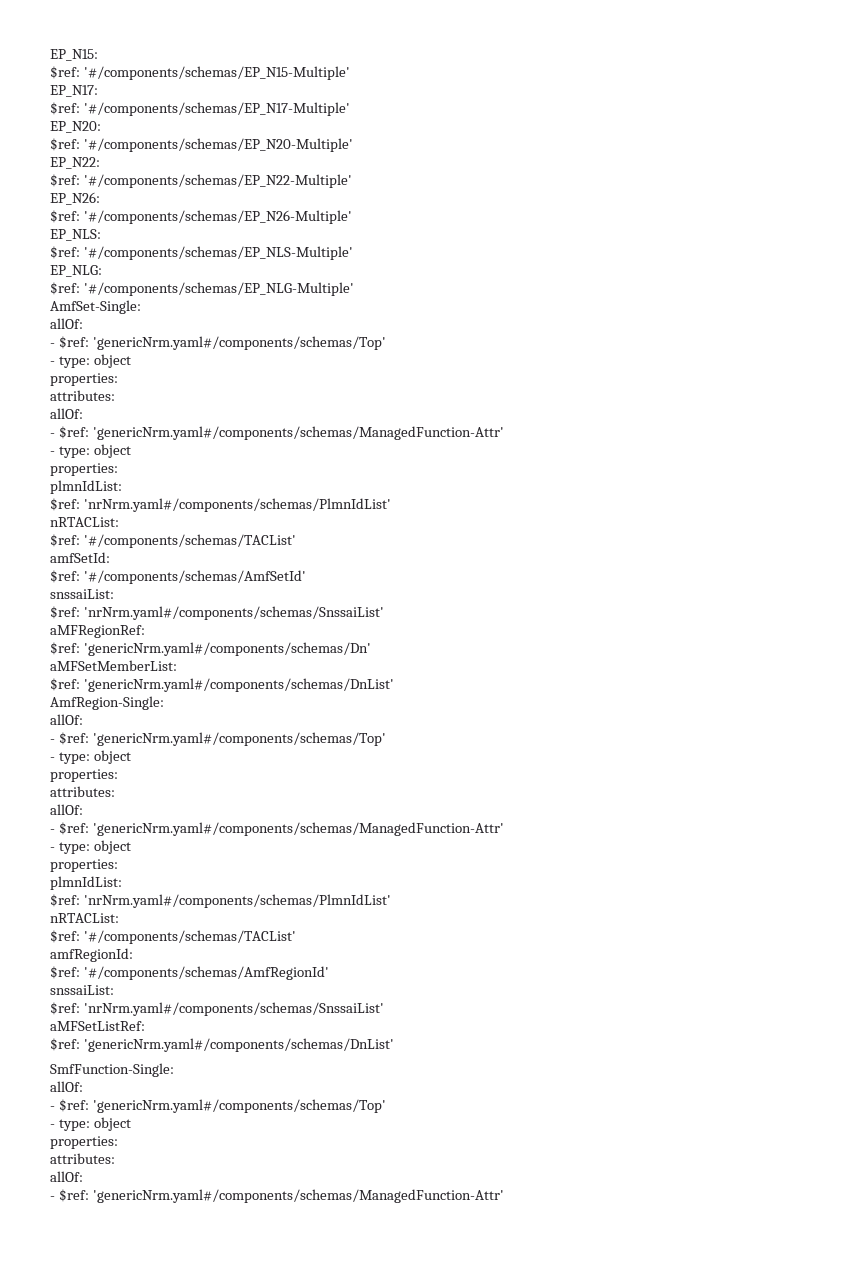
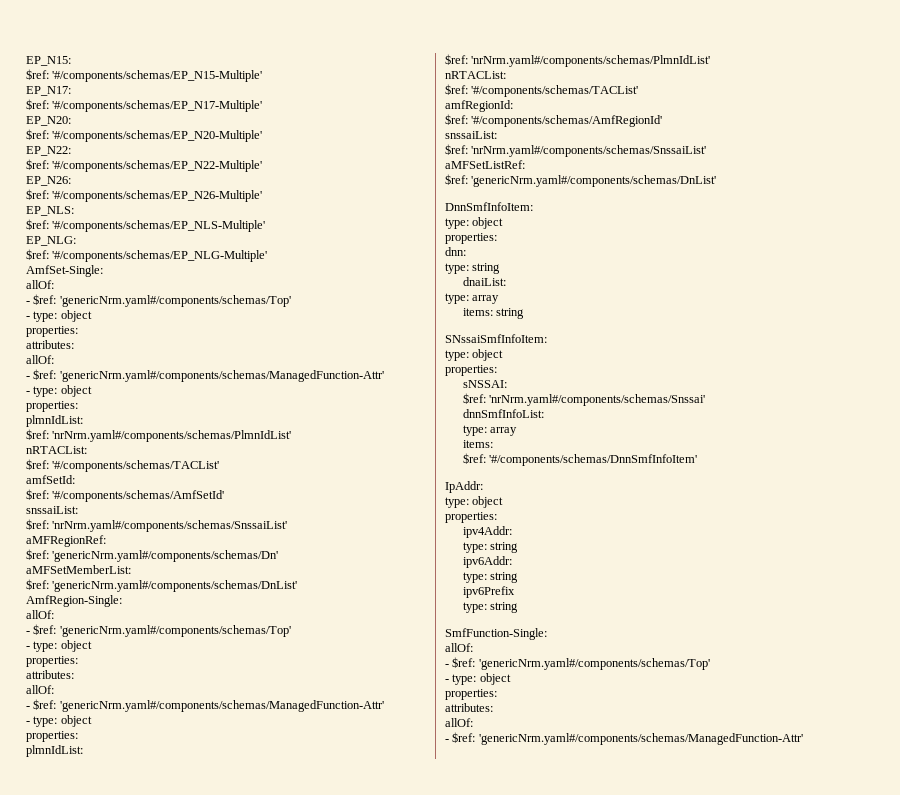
(394, 1045) none -> [445,202,533,211] [445,217,504,229] [445,233,497,244] [445,247,466,256] [445,263,501,274] [462,277,506,286] [445,293,500,304] [462,308,525,319] [445,334,547,343] [445,349,504,361] [445,365,497,376] [462,380,507,388] [462,393,706,406] [462,409,544,418] [462,425,518,436] [462,440,493,448] [462,453,698,466] [445,481,483,493] [445,496,504,508] [445,512,497,523] [462,526,512,538] [462,542,519,553] [462,556,512,568] [462,572,519,583] [462,586,515,598] [462,602,519,613] // DnnSmfInfoItem: // type: object // properties: // dnn: // type: string // dnaiList: // type: array // items: string // SNssaiSmfInfoItem: // type: object // properties: // sNSSAI: // $ref: 'nrNrm.yaml#/components/schemas/Snssai' // dnnSmfInfoList: // type: array // items: // $ref: '#/components/schemas/DnnSmfInfoItem' // IpAddr: // type: object // properties: // ipv4Addr: // type: string // ipv6Addr: // type: string // ipv6Prefix // type: string

